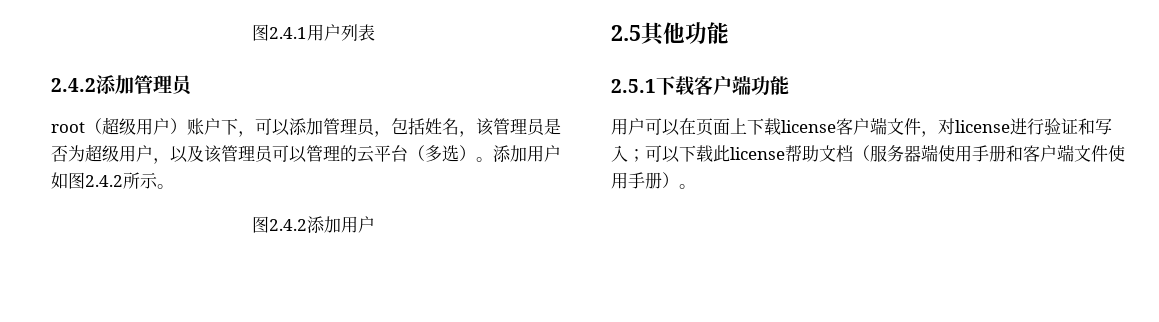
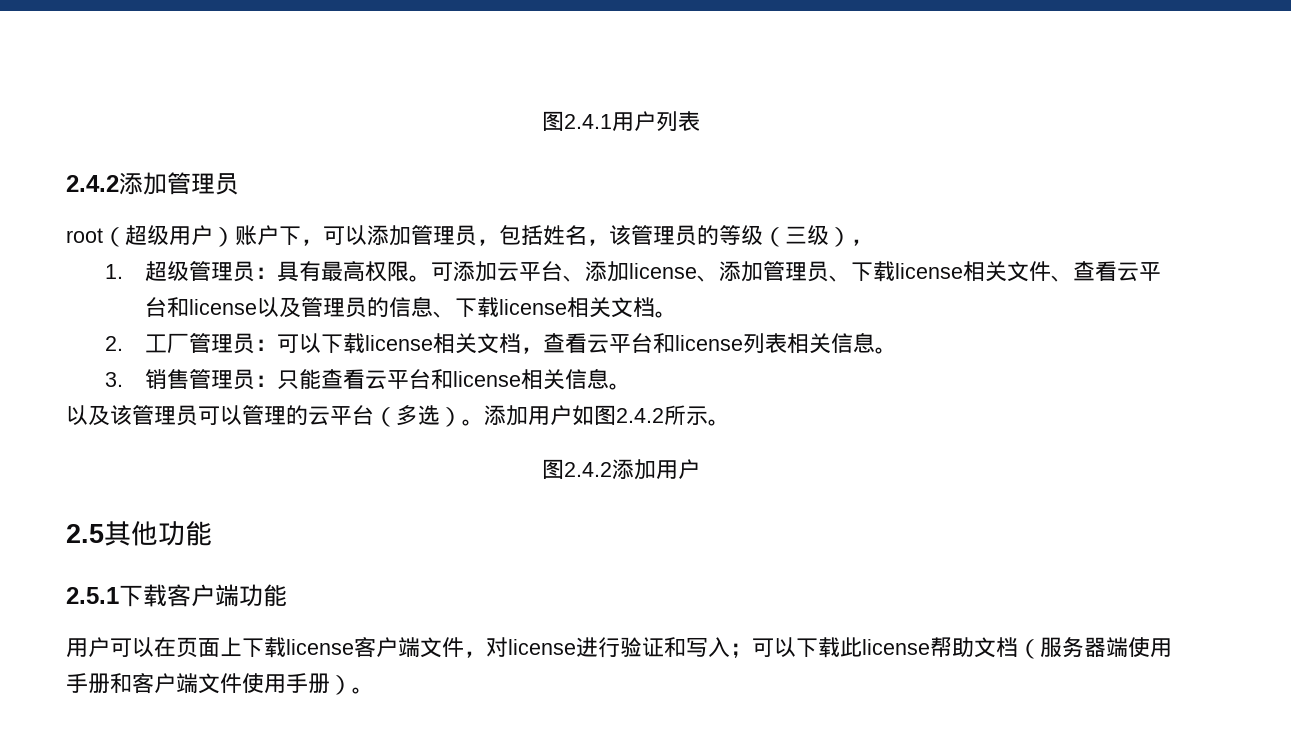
[544,118,561,135] [51,144,170,164] 是否为超级用户， -> [697,225,873,247] [105,261,1161,282] [144,296,677,318] [105,332,897,354] [105,368,631,390] 的等级（三级）， // 1.超级管理员：具有最高权限。可添加云平台、添加license、添加管理员、下载license相关文件、查看云平台和license以及管理员的信息、下载license相关文档。 // 2.工厂管理员：可以下载license相关文档，查看云平台和license列表相关信息。 // 3.销售管理员：只能查看云平台和license相关信息。 //

